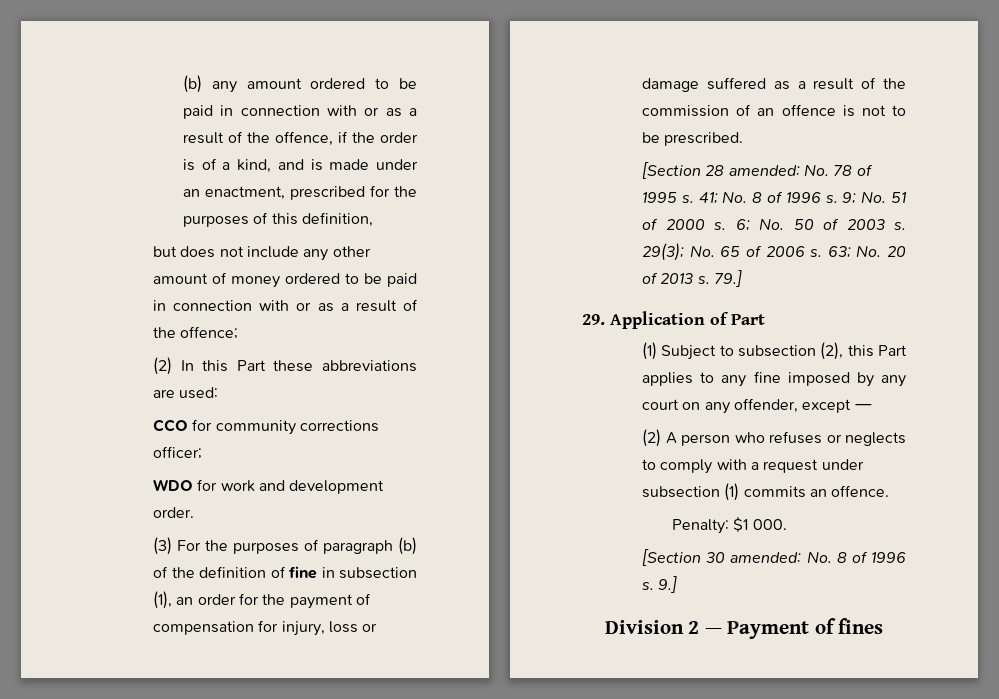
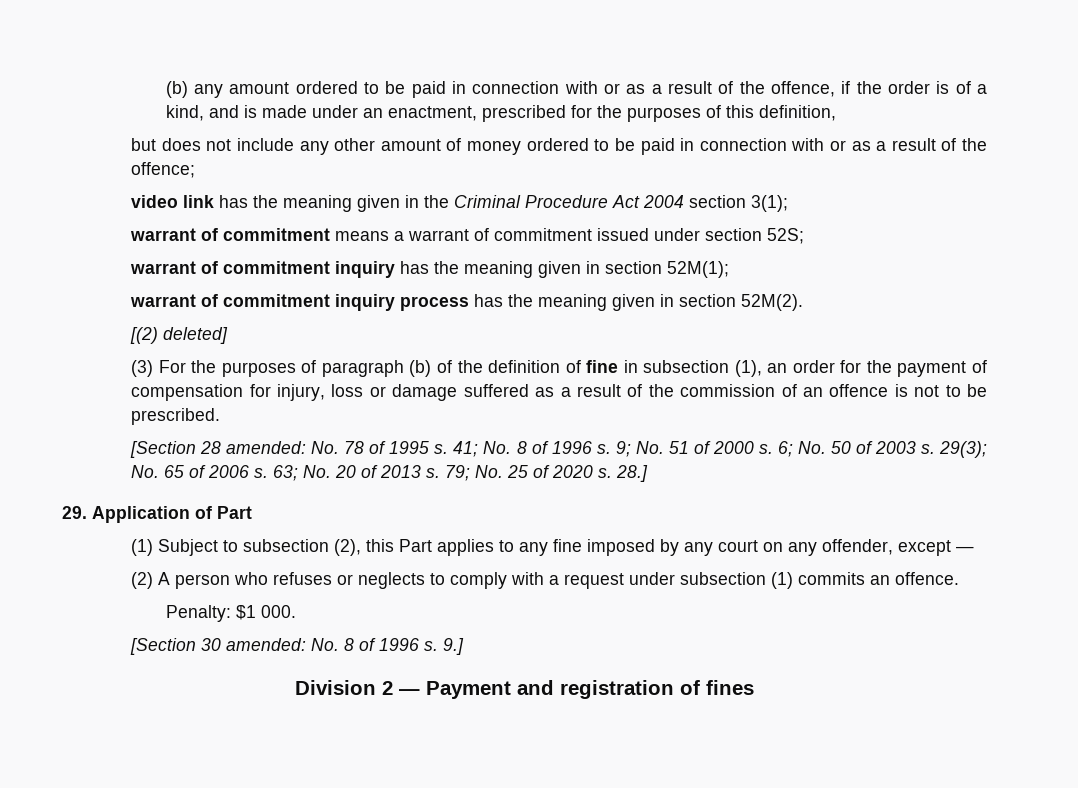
[153,357,417,375] [153,387,219,399] [153,419,380,435] [153,446,203,459] [153,479,385,494] [153,507,195,518] (2) In this Part these abbreviations are used: // CCO for community corrections officer; // WDO for work and development order. -> [131,195,789,212] [130,228,805,244] [130,261,730,278] [130,294,804,311] [130,327,229,344] video link has the meaning given in the Criminal Procedure Act 2004 section 3(1); // warrant of commitment means a warrant of commitment issued under section 52S; // warrant of commitment inquiry has the meaning given in section 52M(1); // warrant of commitment inquiry process has the meaning given in section 52M(2). // [(2) deleted]
[714,270,743,287] 79.] -> [445,465,649,482] 79; No. 25 of 2020 s. 28.]
(810, 630) none -> [517,680,674,699] and registration

